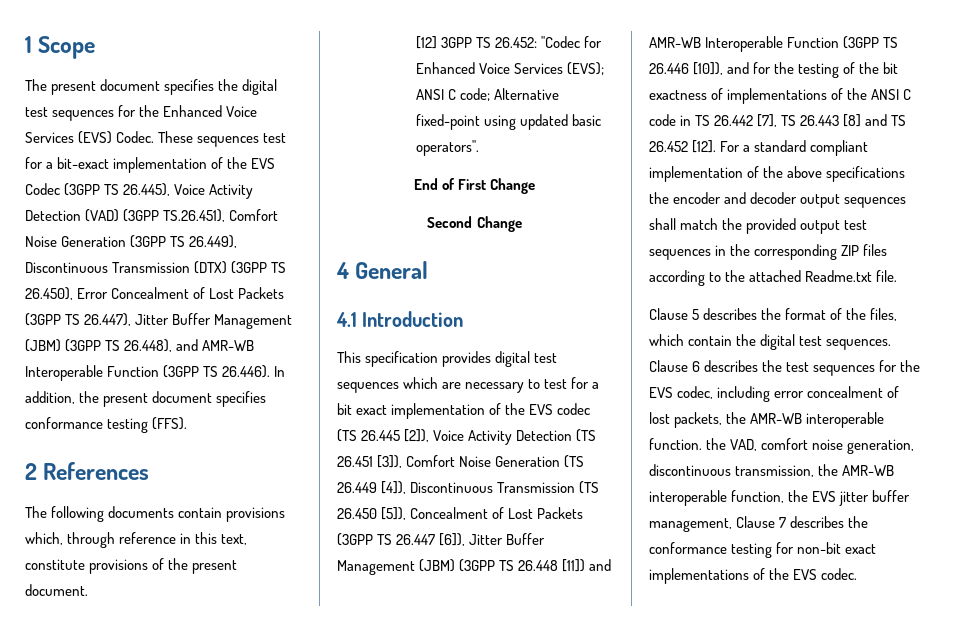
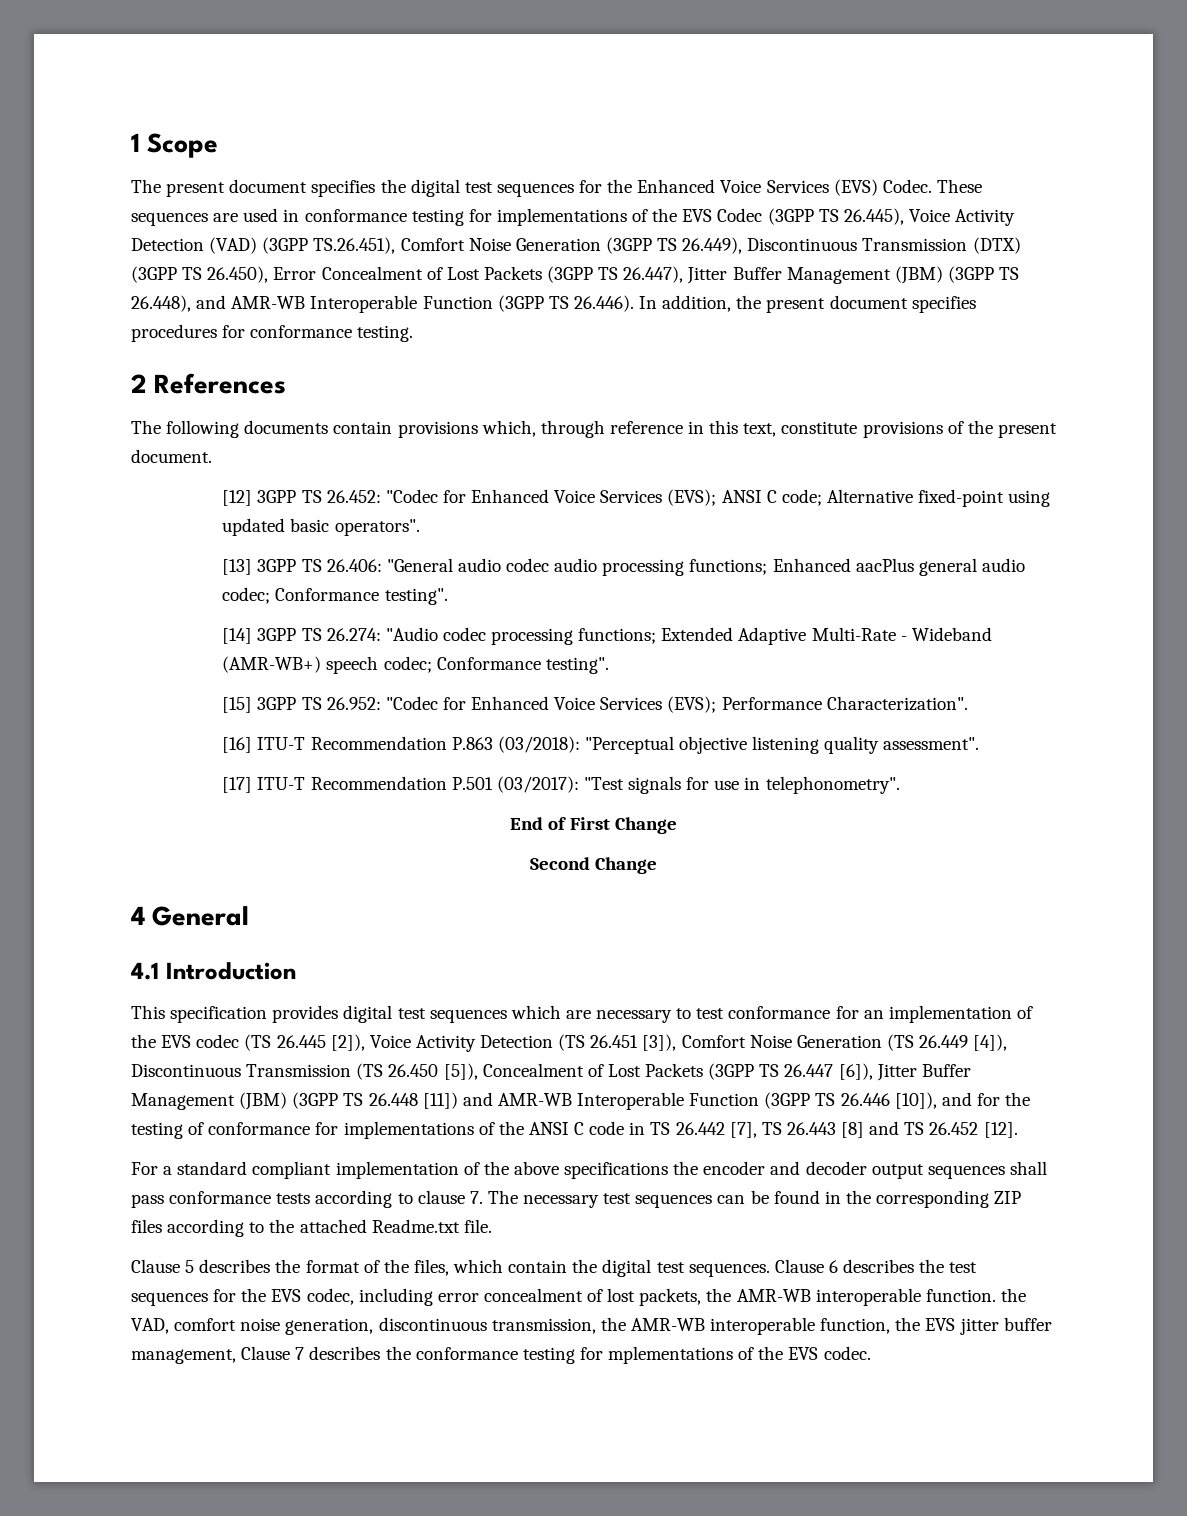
[263,133,287,143] [25,157,208,173] test for a bit-exact implementation -> [213,208,627,226] are used in conformance testing for implementations
[25,417,188,433] conformance testing (FFS). -> [131,324,414,342] procedures for conformance testing.
(480, 148) none -> [222,558,1025,576] [222,587,448,605] [222,627,992,645] [222,656,609,674] [222,696,968,713] [222,736,980,754] [222,776,900,794] // [13] 3GPP TS 26.406: "General audio codec audio processing functions; Enhanced aacPlus general audio codec; Conformance testing". // [14] 3GPP TS 26.274: "Audio codec processing functions; Extended Adaptive Multi-Rate - Wideband (AMR-WB+) speech codec; Conformance testing". // [15] 3GPP TS 26.952: "Codec for Enhanced Voice Services (EVS); Performance Characterization". // [16] ITU-T Recommendation P.863 (03/2018): "Perceptual objective listening quality assessment". // [17] ITU-T Recommendation P.501 (03/2017): "Test signals for use in telephonometry".
[571,377,600,389] [337,403,388,415] for a bit exact -> [728,1006,884,1019] conformance for an
[859,62,899,74] [649,88,724,100] the bit exactness of -> [208,1122,339,1135] conformance for
(717, 146) none -> (1018, 1130) //
[680,218,868,234] [649,249,711,260] match the provided output test sequences -> [131,1190,820,1208] pass conformance tests according to clause 7. The necessary test sequences can be found
[797,542,877,554] [649,568,749,584] non-bit exact implementations -> [608,1346,734,1364] mplementations

